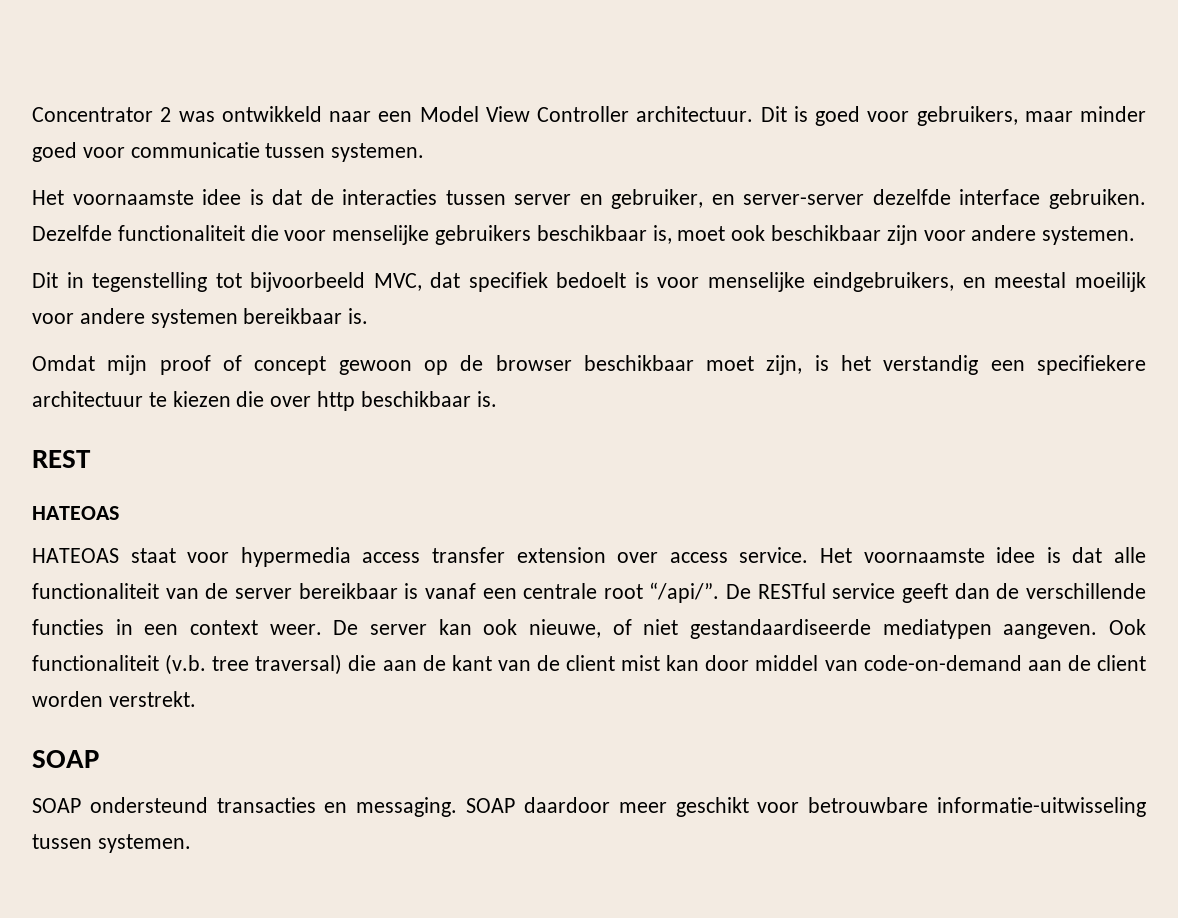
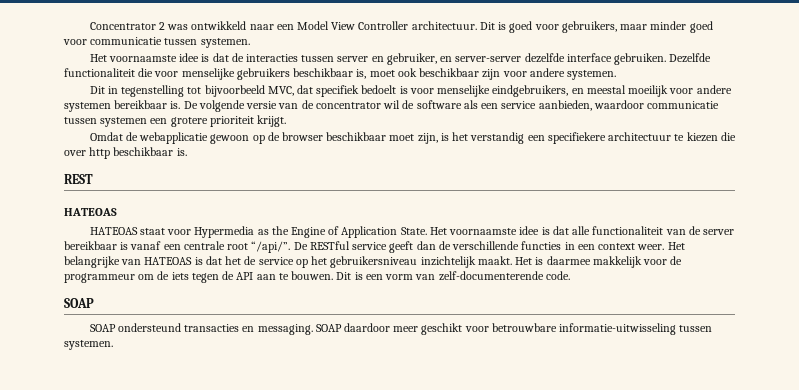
[32,355,327,375] // Omdat mijn proof of concept -> [183,100,720,112] [64,115,287,127] [89,132,209,144] De volgende versie van de concentrator wil de software als een service aanbieden, waardoor communicatie tussen systemen een grotere prioriteit krijgt. // Omdat de webapplicatie
[240,547,809,567] hypermedia access transfer extension over access service. -> [194,226,427,238] Hypermedia as the Engine of Application State.
[333,619,1146,639] [32,654,1146,675] [32,691,196,707] De server kan ook nieuwe, of niet gestandaardiseerde mediatypen aangeven. Ook functionaliteit (v.b. tree traversal) die aan de kant van de client mist kan door middel van code-on-demand aan de client worden verstrekt. -> [667,242,685,250] [64,256,683,268] [64,271,570,283] Het belangrijke van HATEOAS is dat het de service op het gebruikersniveau inzichtelijk maakt. Het is daarmee makkelijk voor de programmeur om de iets tegen de API aan te bouwen. Dit is een vorm van zelf-documenterende code.

